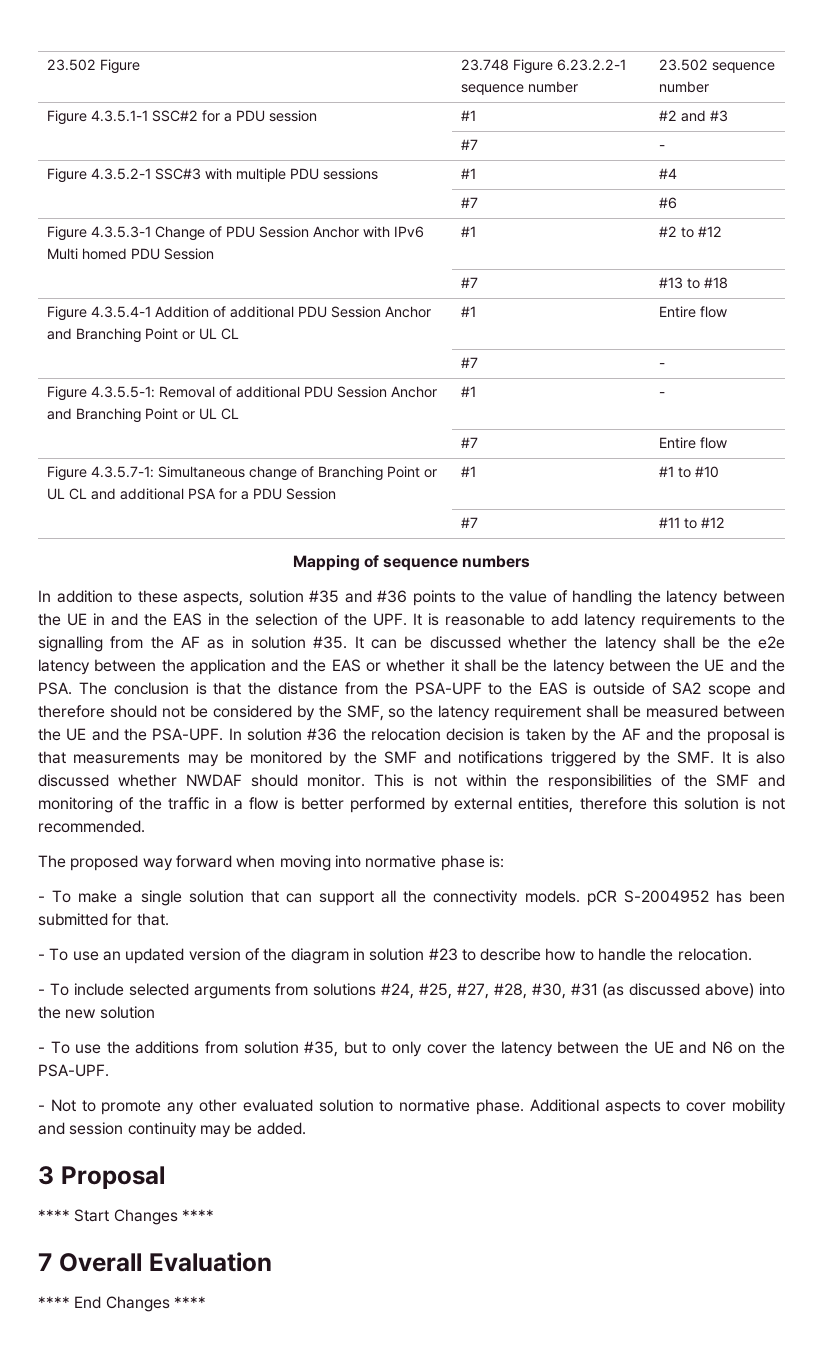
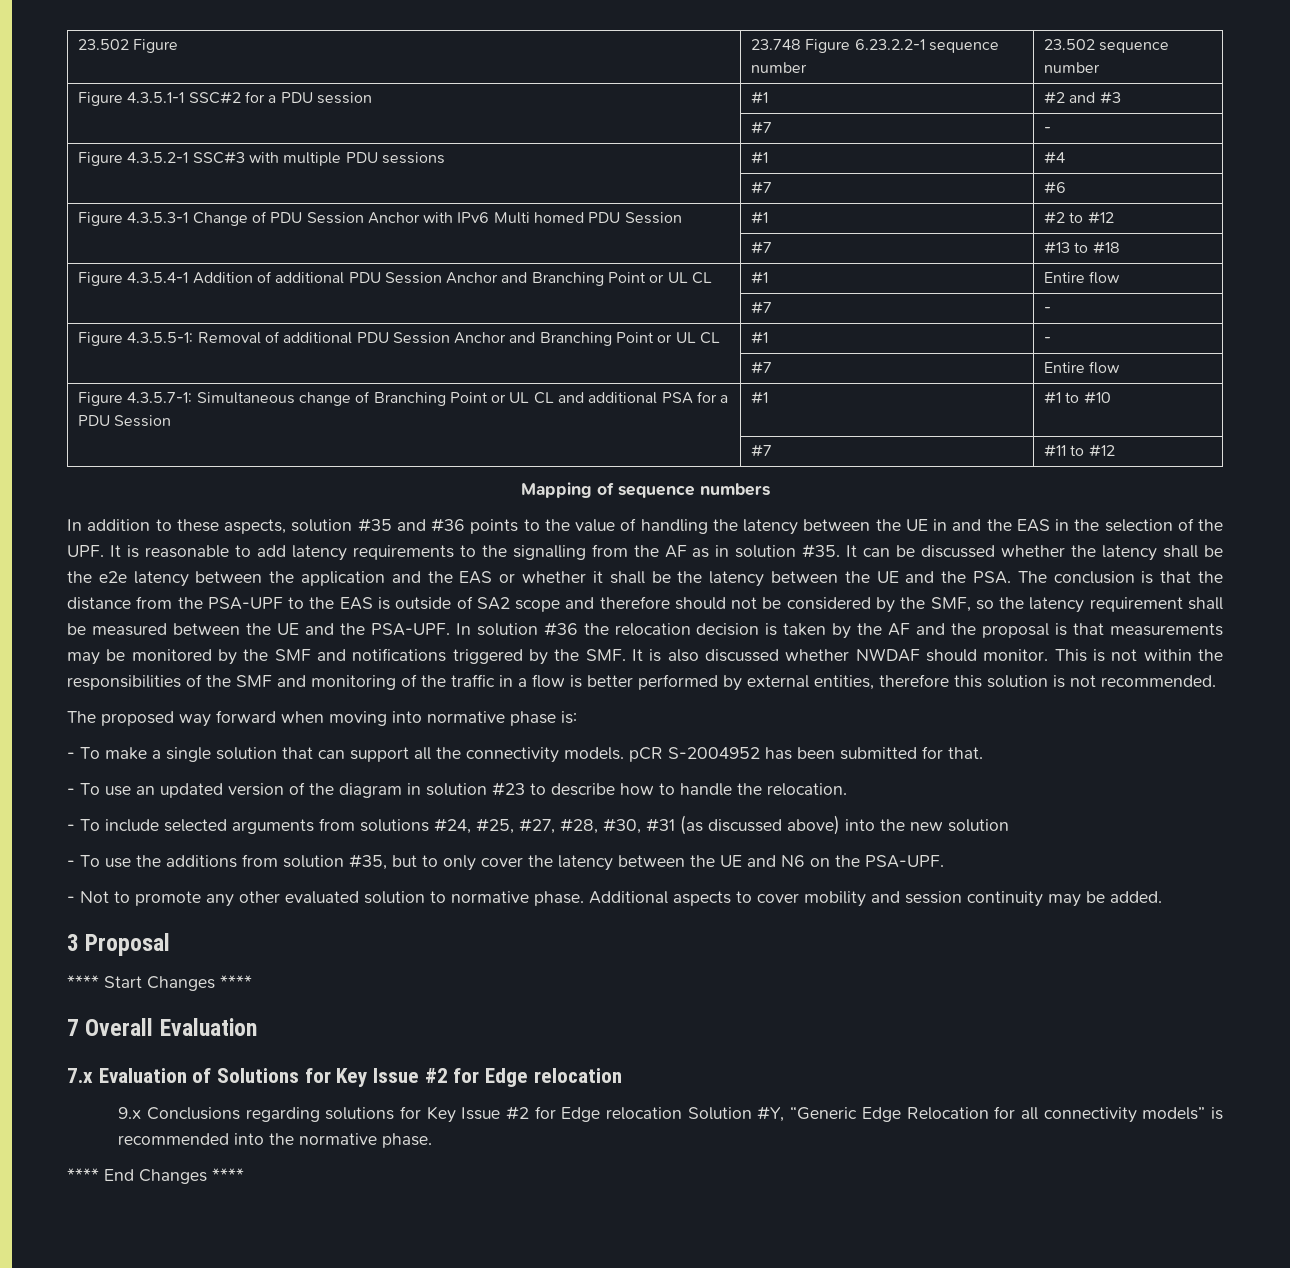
(272, 1262) none -> [67,1068,622,1087] [118,1106,1223,1123] [118,1133,433,1148] // 7.x Evaluation of Solutions for Key Issue #2 for Edge relocation // 9.x Conclusions regarding solutions for Key Issue #2 for Edge relocation Solution #Y, “Generic Edge Relocation for all connectivity models” is recommended into the normative phase.

